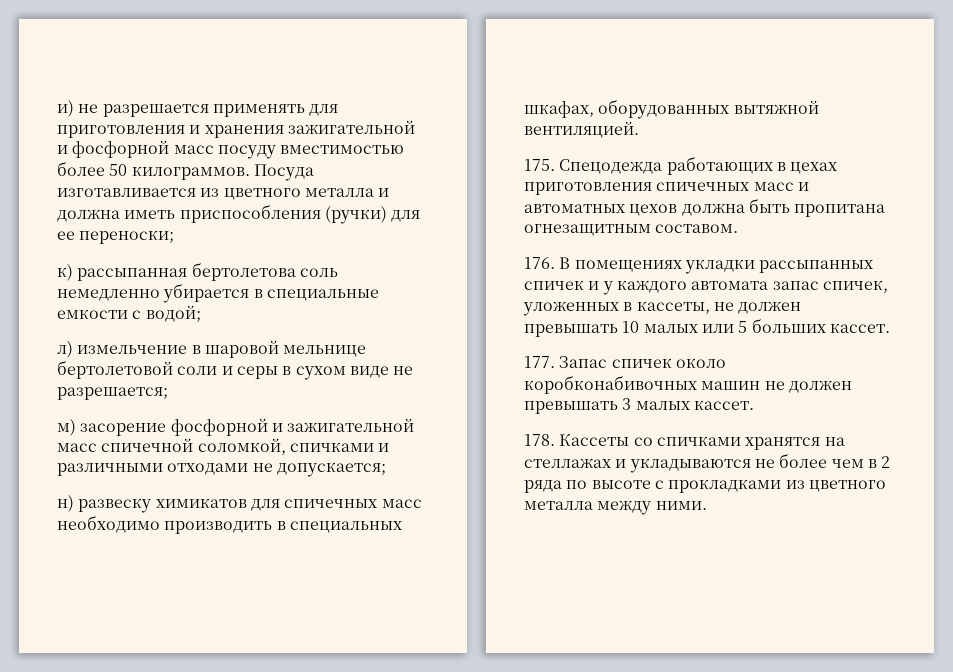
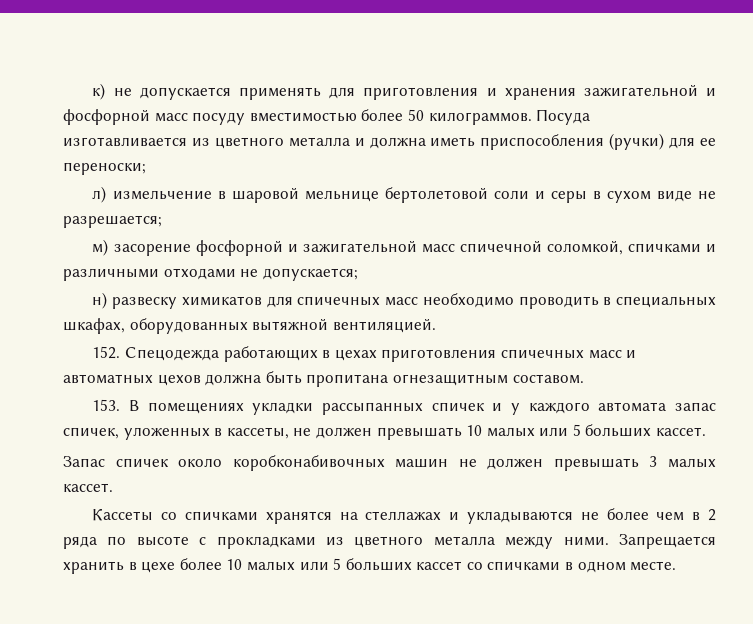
[57,100,209,117] и) не разрешается -> [92,83,231,100] к) не допускается
[57,262,338,281] [57,283,379,303] [57,305,201,322] // к) рассыпанная бертолетова соль немедленно убирается в специальные емкости с водой; -> (146, 168) none
[164,521,273,534] производить -> [518,296,599,309] проводить
[524,159,555,171] 175. -> [92,346,121,359] 152.
[524,257,555,269] 176. -> [92,399,121,411] 153.
[524,356,555,368] 177. -> (707, 431) none
[524,434,555,446] 178. -> (113, 487) none
(707, 505) none -> [618,534,716,549] [63,558,677,574] Запрещается хранить в цехе более 10 малых или 5 больших кассет со спичками в одном месте.

